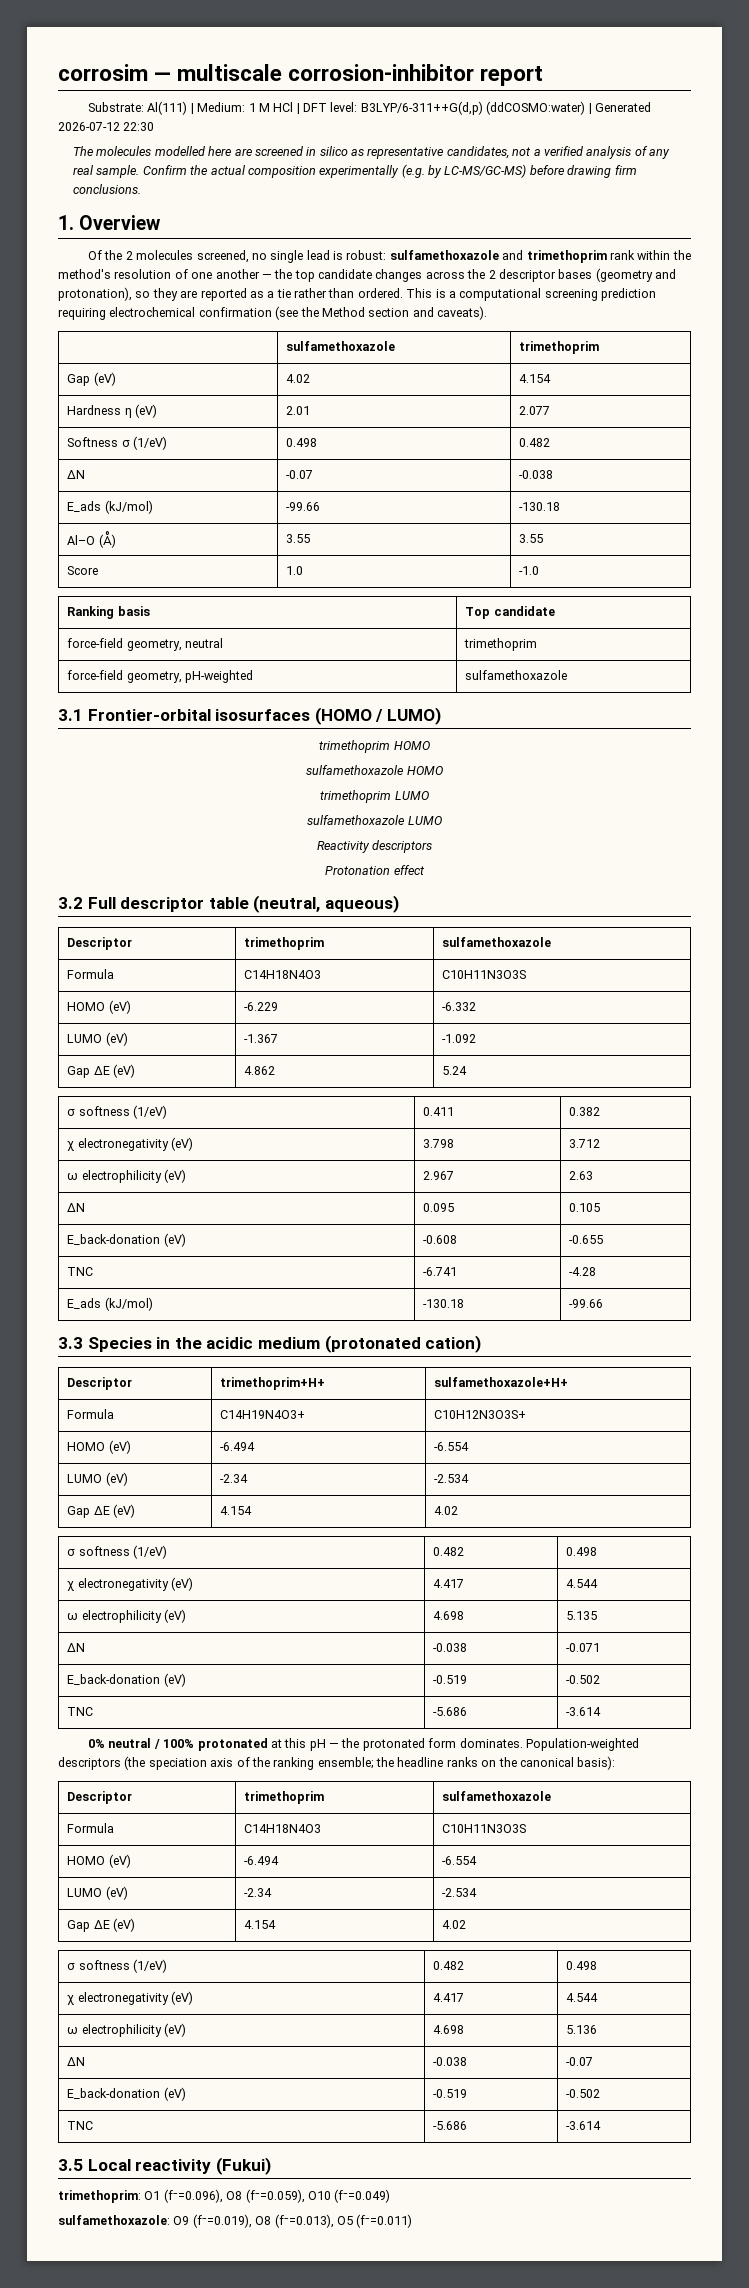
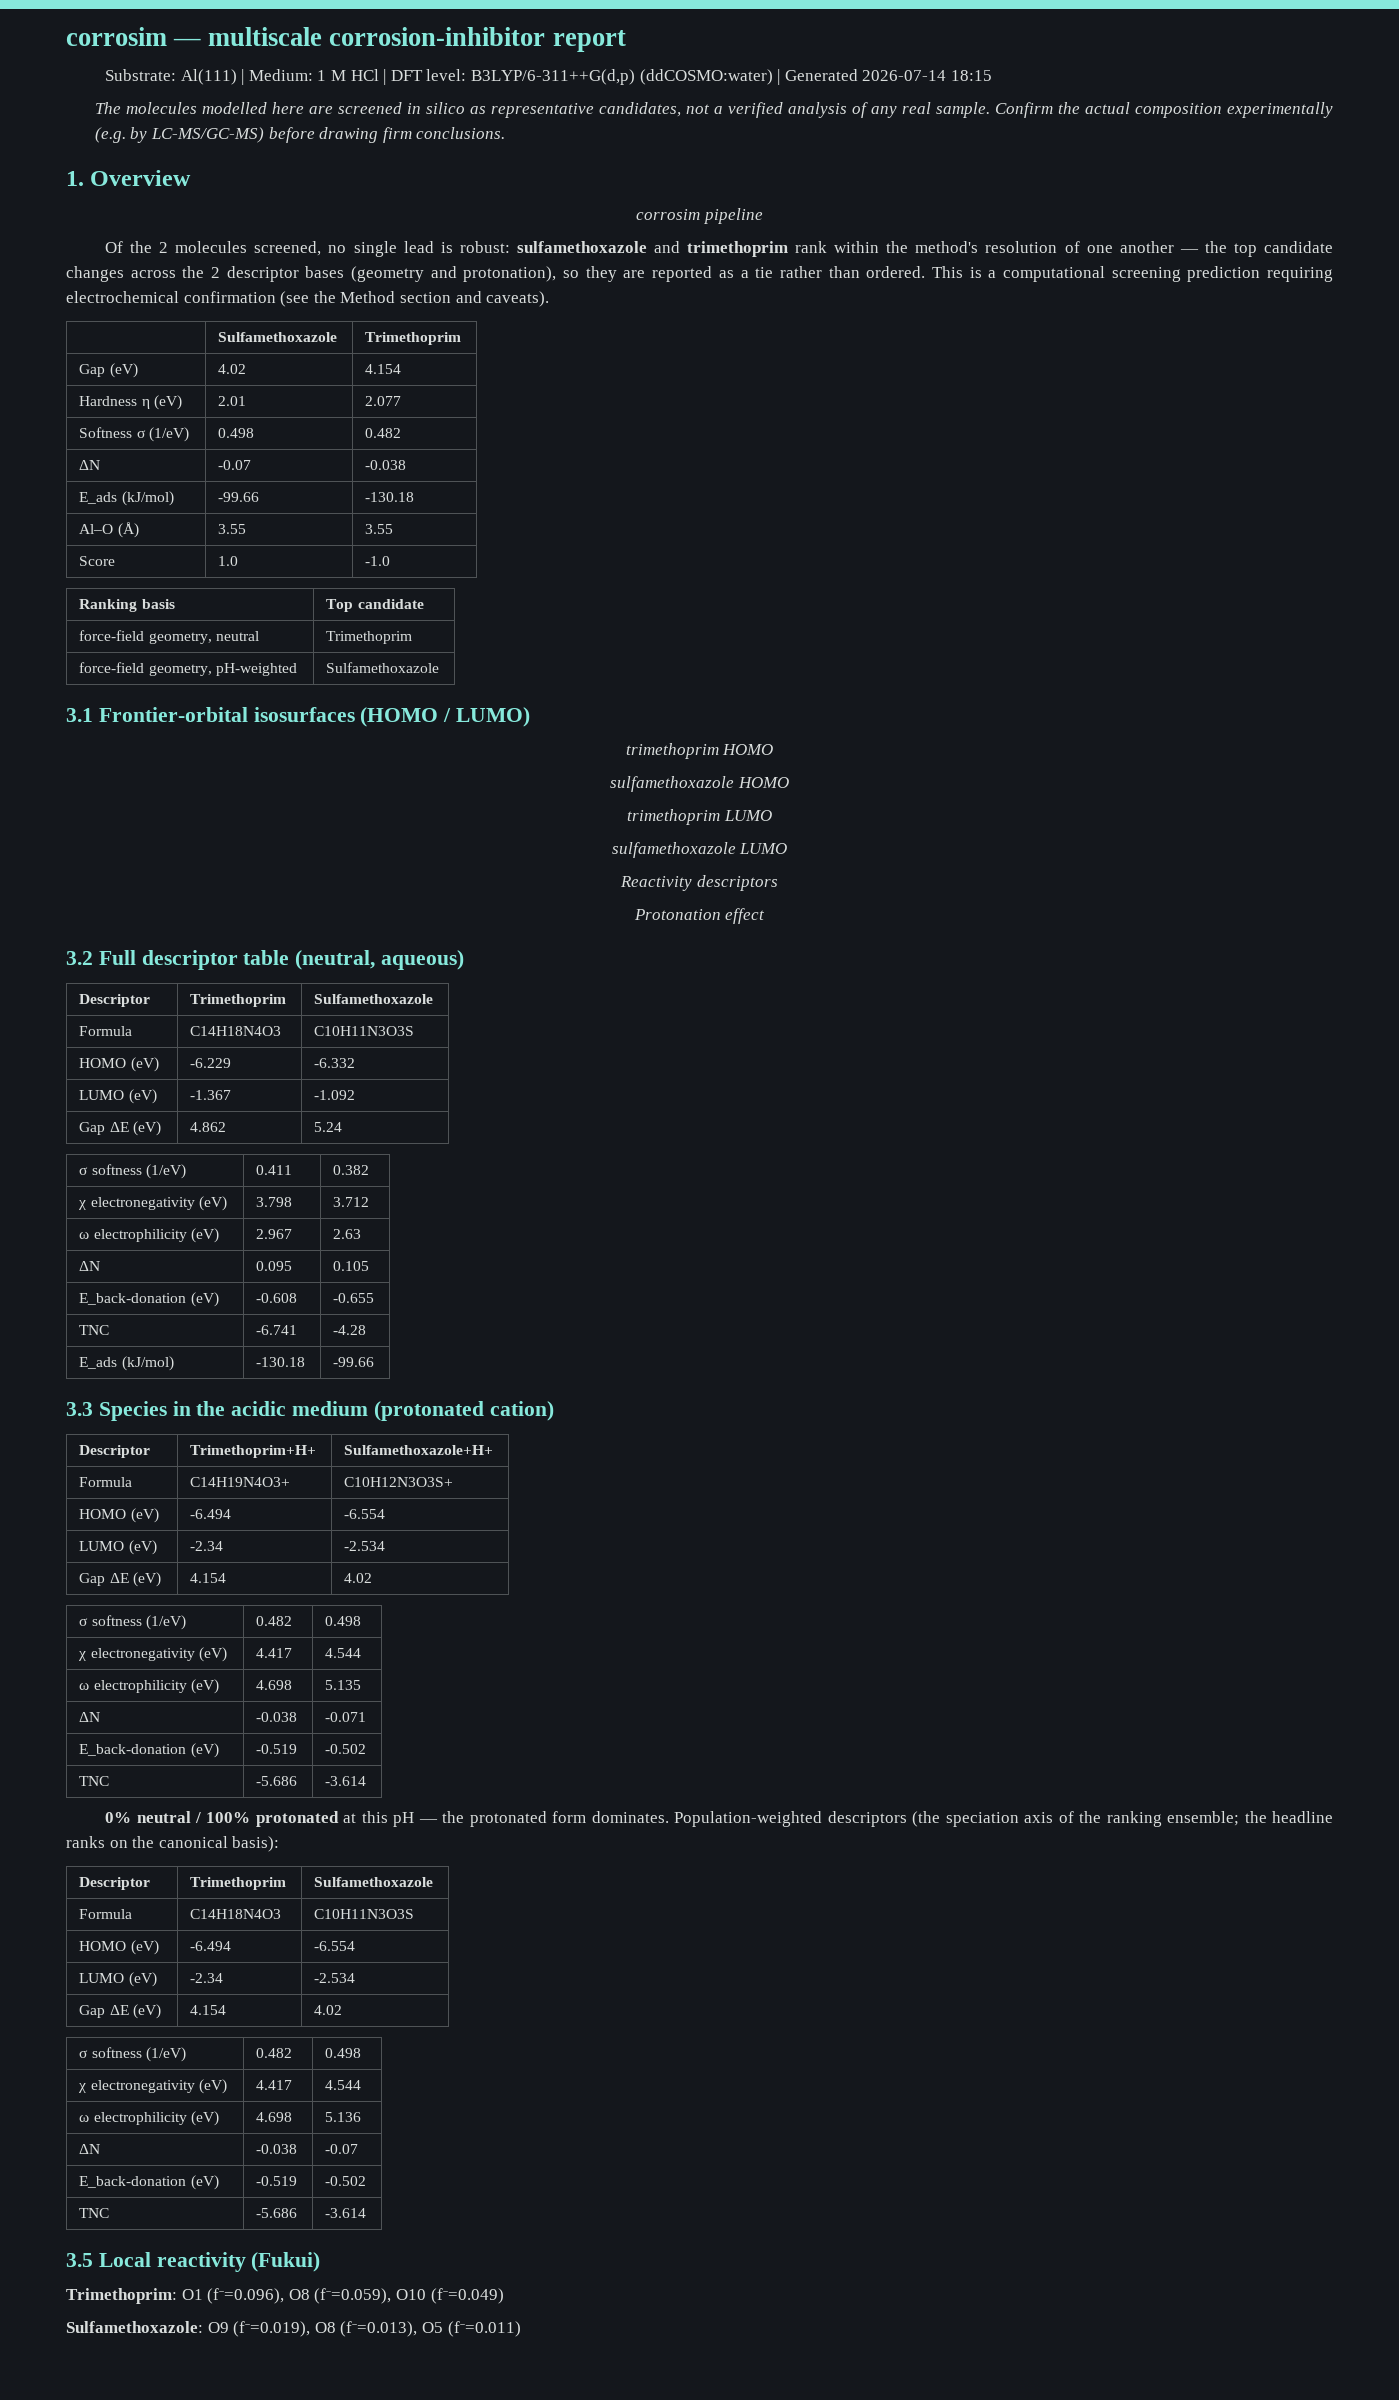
[58,122,155,131] 2026-07-12 22:30 -> [862,70,992,81] 2026-07-14 18:15
(162, 222) none -> [636,208,763,224] // corrosim pipeline
[286,341,396,351] [519,341,600,354] sulfamethoxazole | trimethoprim -> [218,332,338,342] [365,332,462,345] Sulfamethoxazole | Trimethoprim
[464,638,538,651] trimethoprim -> [326,631,413,644] Trimethoprim
[465,670,568,680] sulfamethoxazole -> [326,662,440,673] Sulfamethoxazole
[244,937,325,950] [442,937,552,947] trimethoprim | sulfamethoxazole -> [190,994,287,1007] [314,994,434,1004] Trimethoprim | Sulfamethoxazole
[220,1377,326,1390] [434,1377,569,1387] trimethoprim+H+ | sulfamethoxazole+H+ -> [190,1445,317,1458] [344,1445,494,1455] Trimethoprim+H+ | Sulfamethoxazole+H+
[244,1791,325,1804] [442,1791,552,1801] trimethoprim | sulfamethoxazole -> [190,1877,287,1890] [314,1877,434,1887] Trimethoprim | Sulfamethoxazole
[58,2190,141,2203] trimethoprim: -> [66,2288,177,2304] Trimethoprim:
[58,2215,170,2225] sulfamethoxazole: -> [66,2321,203,2333] Sulfamethoxazole:

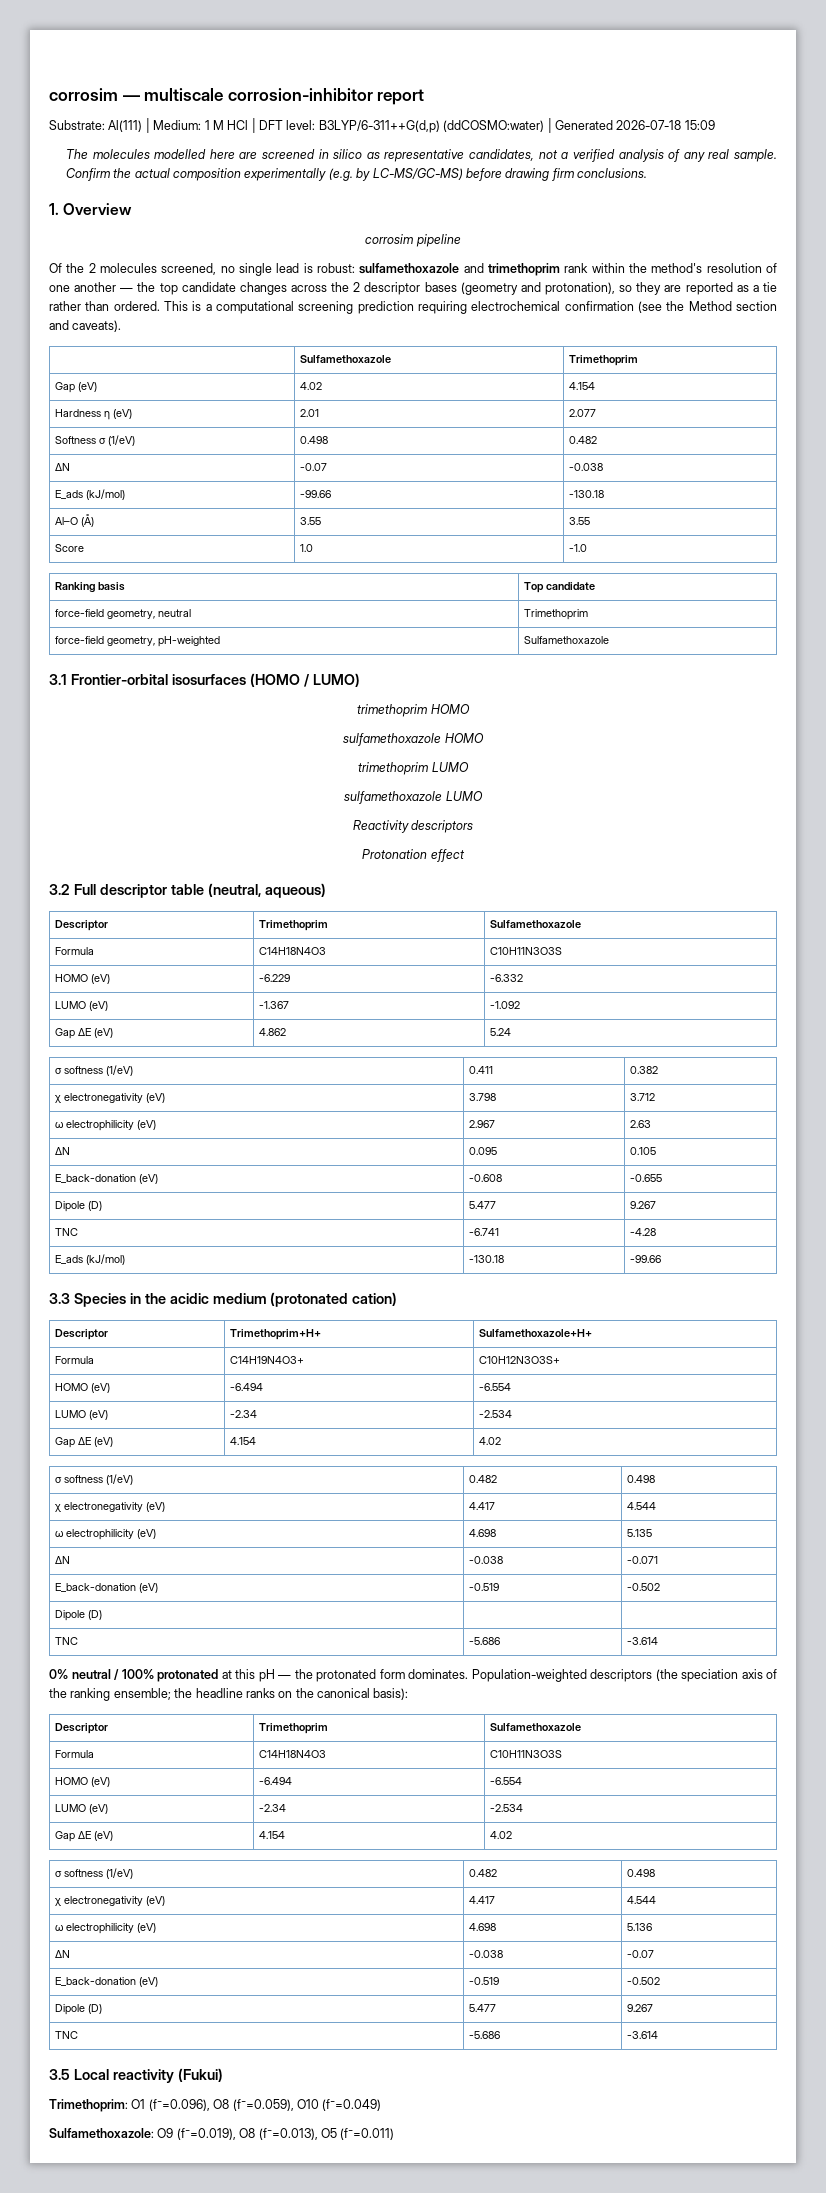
[862,70,992,81] 2026-07-14 18:15 -> [616,120,715,130] 2026-07-18 15:09
(375, 1298) none -> [55,1201,103,1212] [469,1201,497,1209] [630,1201,657,1209] // Dipole (D) | 5.477 | 9.267
(367, 1749) none -> [55,1610,103,1621] // Dipole (D) | |
(367, 2181) none -> [55,2004,103,2015] [469,2004,497,2012] [627,2004,654,2012] // Dipole (D) | 5.477 | 9.267

